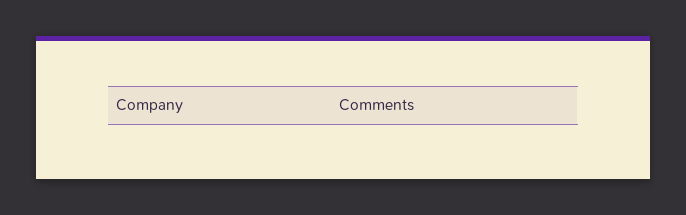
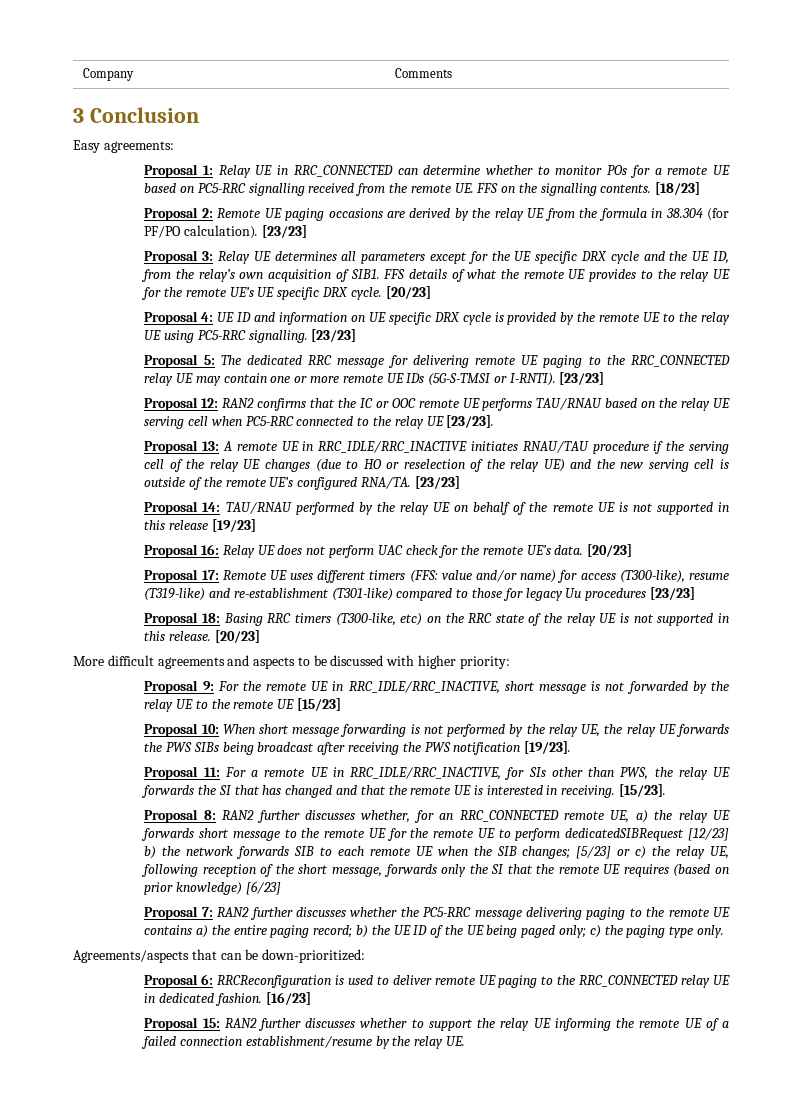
(415, 105) none -> [73,107,199,123] [73,140,174,153] [144,164,730,178] [144,182,701,196] [144,207,729,221] [144,225,307,239] [144,250,729,264] [141,269,730,282] [141,286,431,300] [144,311,731,325] [144,329,357,343] [144,354,730,368] [144,372,605,386] [144,397,730,411] [144,415,495,429] [144,440,730,454] [144,459,729,472] [144,476,460,490] [144,501,730,515] [144,519,256,532] [144,544,633,558] [144,569,729,583] [144,587,695,601] [144,612,730,626] [144,630,260,643] [73,655,510,669] [144,680,730,694] [144,698,342,712] [144,723,729,737] [144,741,572,755] [144,766,730,780] [141,784,667,798] [144,809,730,823] [141,828,729,841] [144,846,730,859] [141,864,729,877] [144,881,281,895] [144,906,730,920] [144,925,724,938] [73,949,366,963] [144,974,730,988] [144,992,311,1006] [144,1017,729,1031] [141,1036,466,1049] // 3 Conclusion // Easy agreements: // Proposal 1: Relay UE in RRC_CONNECTED can determine whether to monitor POs for a remote UE based on PC5-RRC signalling received from the remote UE. FFS on the signalling contents. [18/23] // Proposal 2: Remote UE paging occasions are derived by the relay UE from the formula in 38.304 (for PF/PO calculation). [23/23] // Proposal 3: Relay UE determines all parameters except for the UE specific DRX cycle and the UE ID, from the relay’s own acquisition of SIB1. FFS details of what the remote UE provides to the relay UE for the remote UE’s UE specific DRX cycle. [20/23] // Proposal 4: UE ID and information on UE specific DRX cycle is provided by the remote UE to the relay UE using PC5-RRC signalling. [23/23] // Proposal 5: The dedicated RRC message for delivering remote UE paging to the RRC_CONNECTED relay UE may contain one or more remote UE IDs (5G-S-TMSI or I-RNTI). [23/23] // Proposal 12: RAN2 confirms that the IC or OOC remote UE performs TAU/RNAU based on the relay UE serving cell when PC5-RRC connected to the relay UE [23/23]. // Proposal 13: A remote UE in RRC_IDLE/RRC_INACTIVE initiates RNAU/TAU procedure if the serving cell of the relay UE changes (due to HO or reselection of the relay UE) and the new serving cell is outside of the remote UE’s configured RNA/TA. [23/23] // Proposal 14: TAU/RNAU performed by the relay UE on behalf of the remote UE is not supported in this release [19/23] // Proposal 16: Relay UE does not perform UAC check for the remote UE’s data. [20/23] // Proposal 17: Remote UE uses different timers (FFS: value and/or name) for access (T300-like), resume (T319-like) and re-establishment (T301-like) compared to those for legacy Uu procedures [23/23] // Proposal 18: Basing RRC timers (T300-like, etc) on the RRC state of the relay UE is not supported in this release. [20/23] // More difficult agreements and aspects to be discussed with higher priority: // Proposal 9: For the remote UE in RRC_IDLE/RRC_INACTIVE, short message is not forwarded by the relay UE to the remote UE [15/23] // Proposal 10: When short message forwarding is not performed by the relay UE, the relay UE forwards the PWS SIBs being broadcast after receiving the PWS notification [19/23]. // Proposal 11: For a remote UE in RRC_IDLE/RRC_INACTIVE, for SIs other than PWS, the relay UE forwards the SI that has changed and that the remote UE is interested in receiving. [15/23]. // Proposal 8: RAN2 further discusses whether, for an RRC_CONNECTED remote UE, a) the relay UE forwards short message to the remote UE for the remote UE to perform dedicatedSIBRequest [12/23] b) the network forwards SIB to each remote UE when the SIB changes; [5/23] or c) the relay UE, following reception of the short message, forwards only the SI that the remote UE requires (based on prior knowledge) [6/23] // Proposal 7: RAN2 further discusses whether the PC5-RRC message delivering paging to the remote UE contains a) the entire paging record; b) the UE ID of the UE being paged only; c) the paging type only. // Agreements/aspects that can be down-prioritized: // Proposal 6: RRCReconfiguration is used to deliver remote UE paging to the RRC_CONNECTED relay UE in dedicated fashion. [16/23] // Proposal 15: RAN2 further discusses whether to support the relay UE informing the remote UE of a failed connection establishment/resume by the relay UE.

